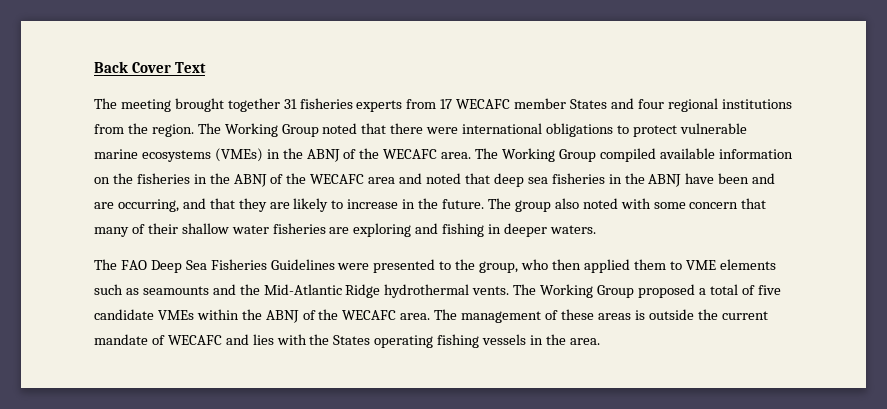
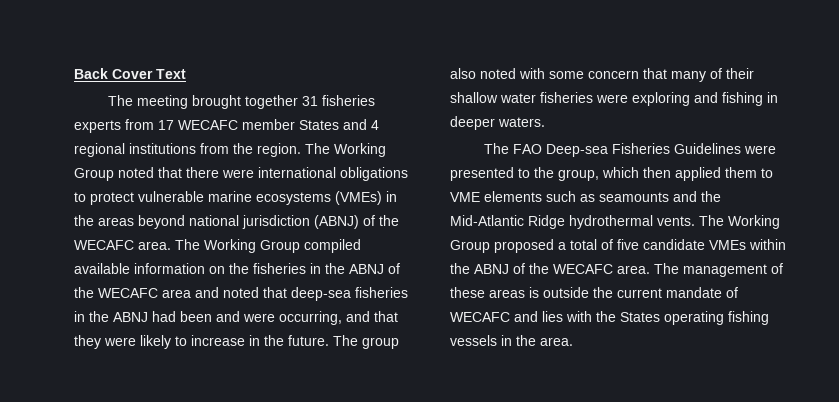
[637,99,664,109] four -> [371,120,379,130] 4
[306,149,340,162] ABNJ -> [98,215,359,229] areas beyond national jurisdiction (ABNJ)
[493,173,715,187] deep sea fisheries in the ABNJ have -> [291,287,408,301] [74,311,176,322] deep-sea fisheries in the ABNJ had
[94,202,114,209] are -> [243,313,275,322] were
[269,202,290,209] are -> [104,337,136,346] were
[329,227,350,234] are -> [596,94,628,103] were
[150,260,207,273] Deep Sea -> [546,144,609,157] Deep-sea
[521,259,549,270] who -> [602,167,639,178] which

